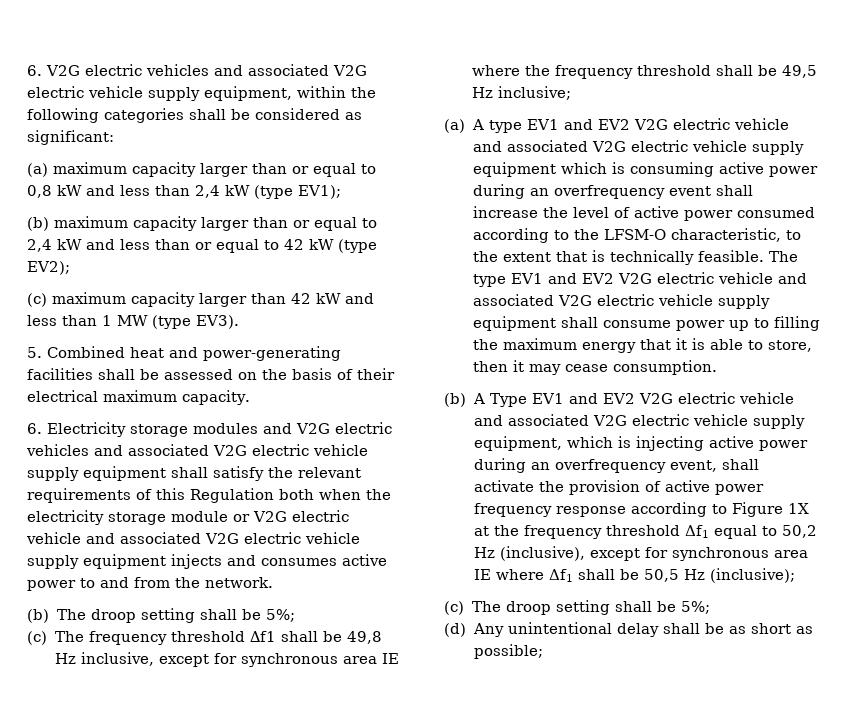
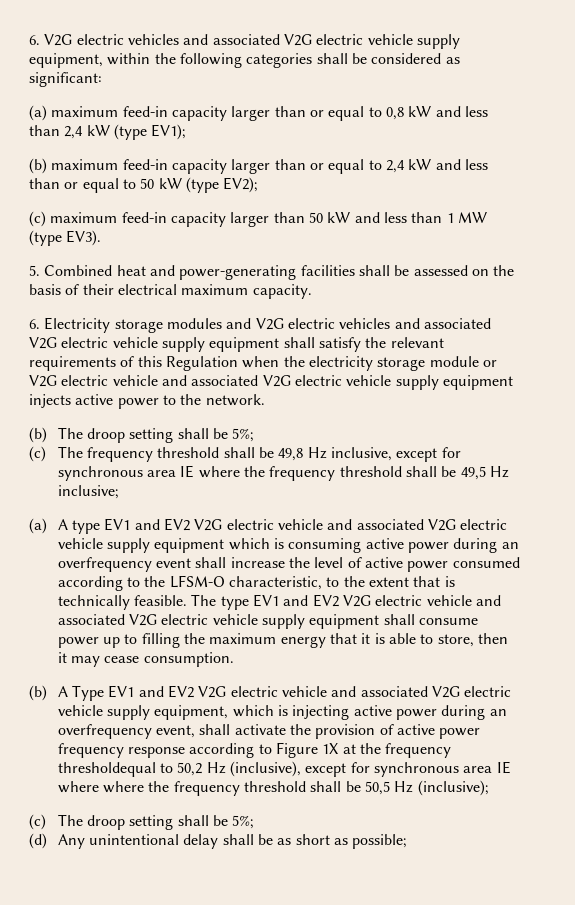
(127, 168) none -> [122,106,168,117] feed-in
(128, 222) none -> [122,159,168,170] feed-in
[284,239,304,250] 42 -> [140,178,155,189] 50
[131,292,311,307] capacity larger than 42 -> [121,212,323,227] feed-in capacity larger than 50
[279,489,314,500] both -> (238, 363) none
[227,555,337,566] and consumes -> (71, 401) none
[100,577,170,588] and from -> (176, 400) none
[249,631,276,642] ∆f1 -> (220, 452) none
[605,525,757,539] threshold Δf1 equal -> [57,762,156,777] thresholdequal
[548,569,573,582] Δf1 -> [102,781,306,796] where the frequency threshold

